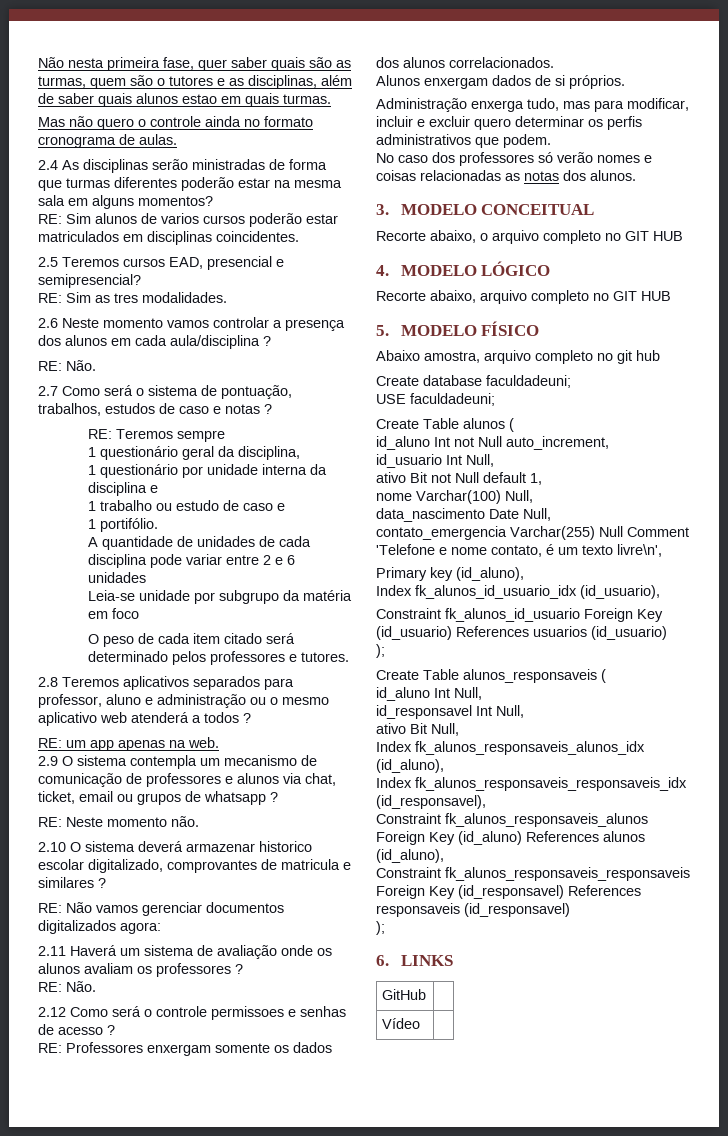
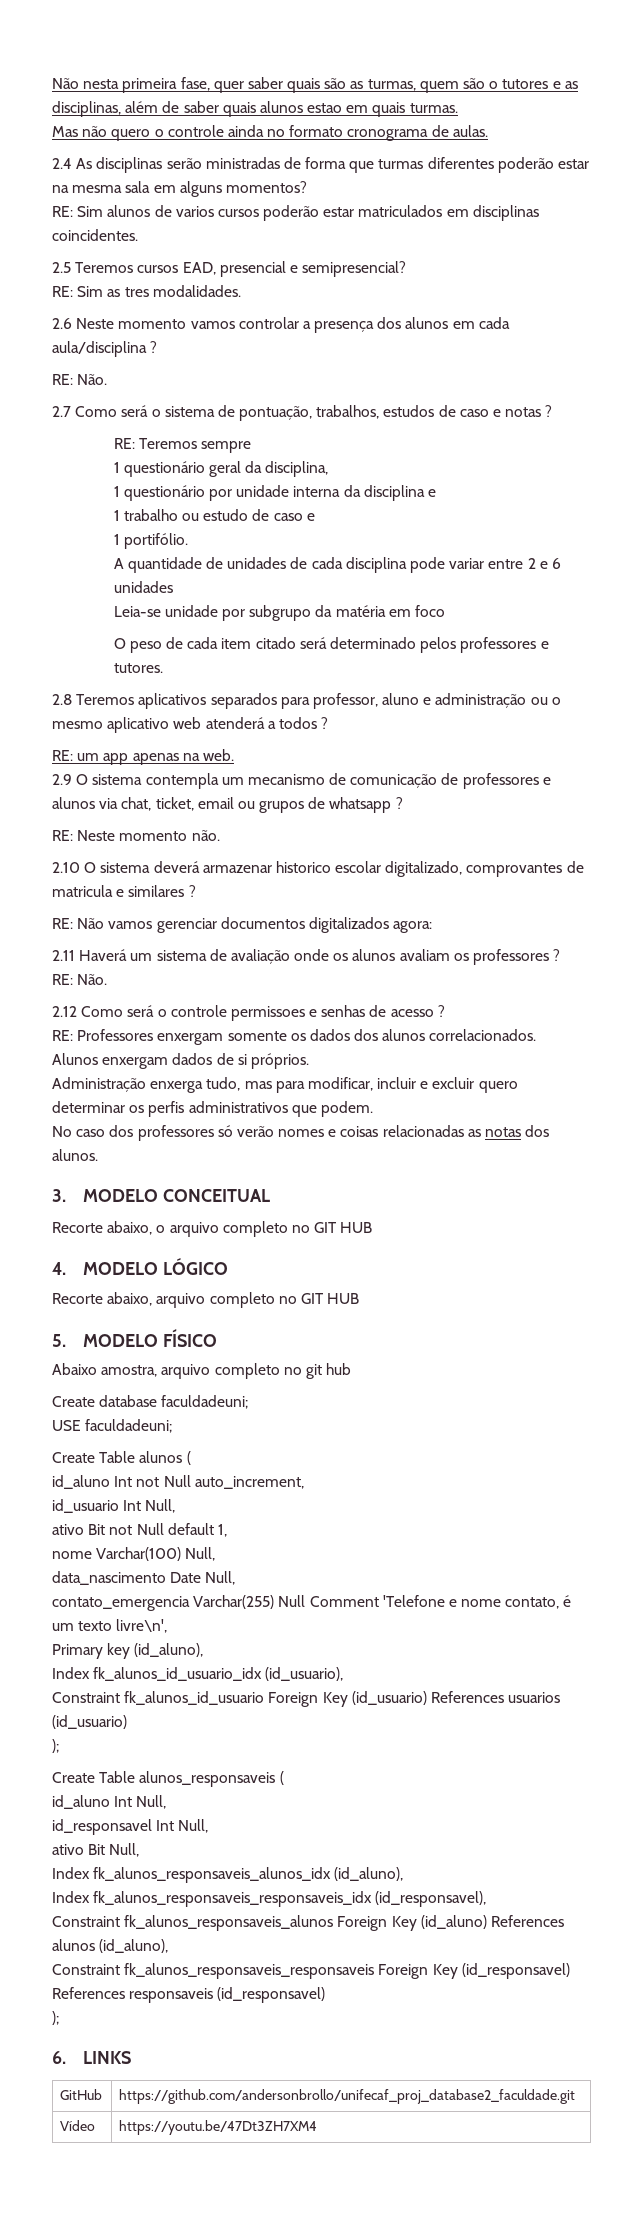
(427, 994) none -> [118,2089,575,2104] https://github.com/andersonbrollo/unifecaf_proj_database2_faculdade.git
(421, 1023) none -> [118,2120,317,2135] https://youtu.be/47Dt3ZH7XM4

